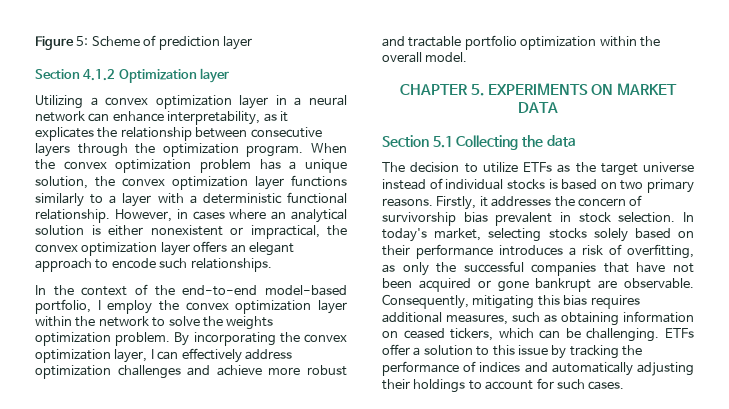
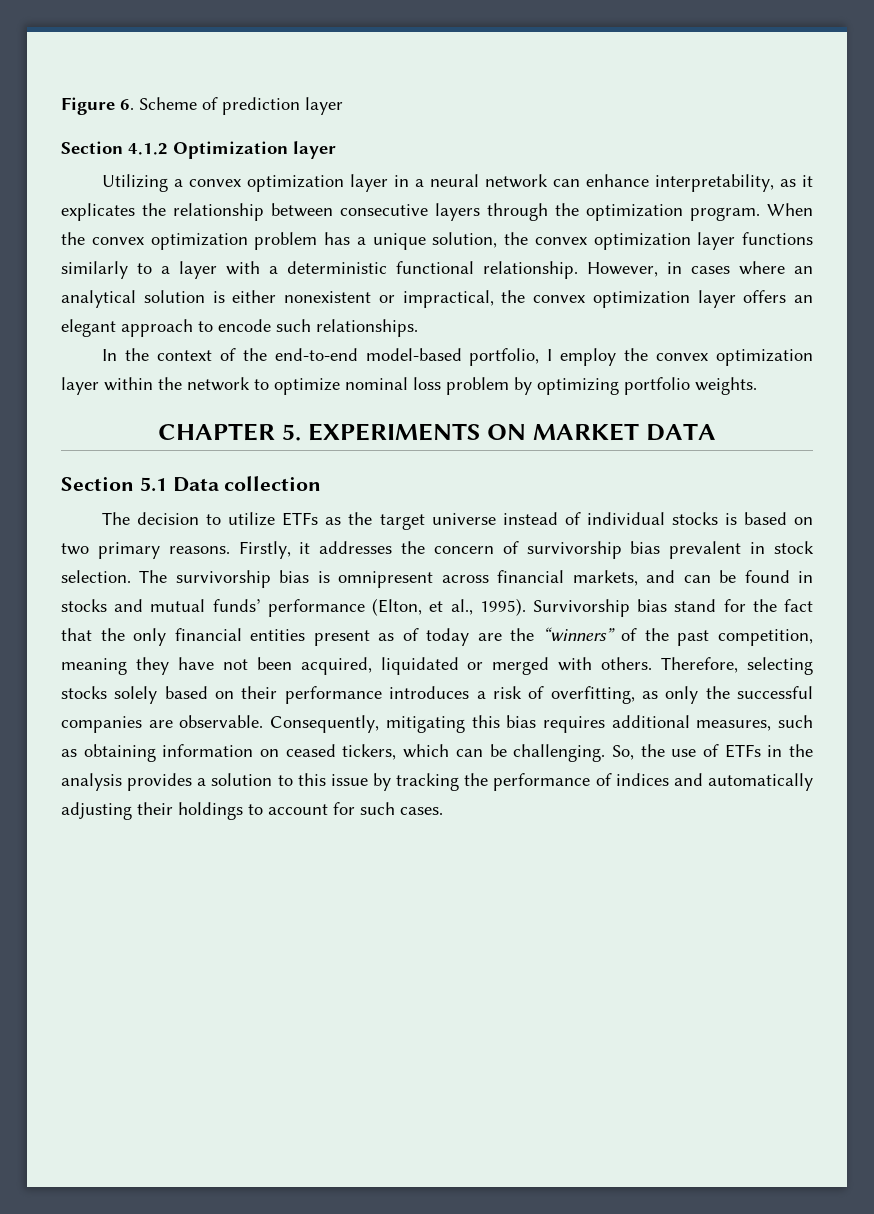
[76,36,89,46] 5: -> [120,99,134,110] 6.
[168,316,274,330] [35,332,347,346] [35,348,292,363] [35,365,347,379] [382,35,660,50] [382,52,468,63] solve the weights optimization problem. By incorporating the convex optimization layer, I can effectively address optimization challenges and achieve more robust and tractable portfolio optimization within the overall model. -> [274,377,757,395] optimize nominal loss problem by optimizing portfolio weights.
[456,135,576,150] Collecting the data -> [172,476,322,492] Data collection
[683,212,694,222] [382,228,482,242] In today's market, -> [139,570,813,588] [61,598,813,617] [61,627,813,646] [61,657,739,675] The survivorship bias is omnipresent across financial markets, and can be found in stocks and mutual funds’ performance (Elton, et al., 1995). Survivorship bias stand for the fact that the only financial entities present as of today are the “winners” of the past competition, meaning they have not been acquired, liquidated or merged with others. Therefore,
[603,262,694,273] [382,278,592,292] that have not been acquired or gone bankrupt -> (142, 724) none
[665,328,694,338] [382,344,410,355] ETFs offer -> [611,744,813,760] [61,773,193,791] So, the use of ETFs in the analysis provides

